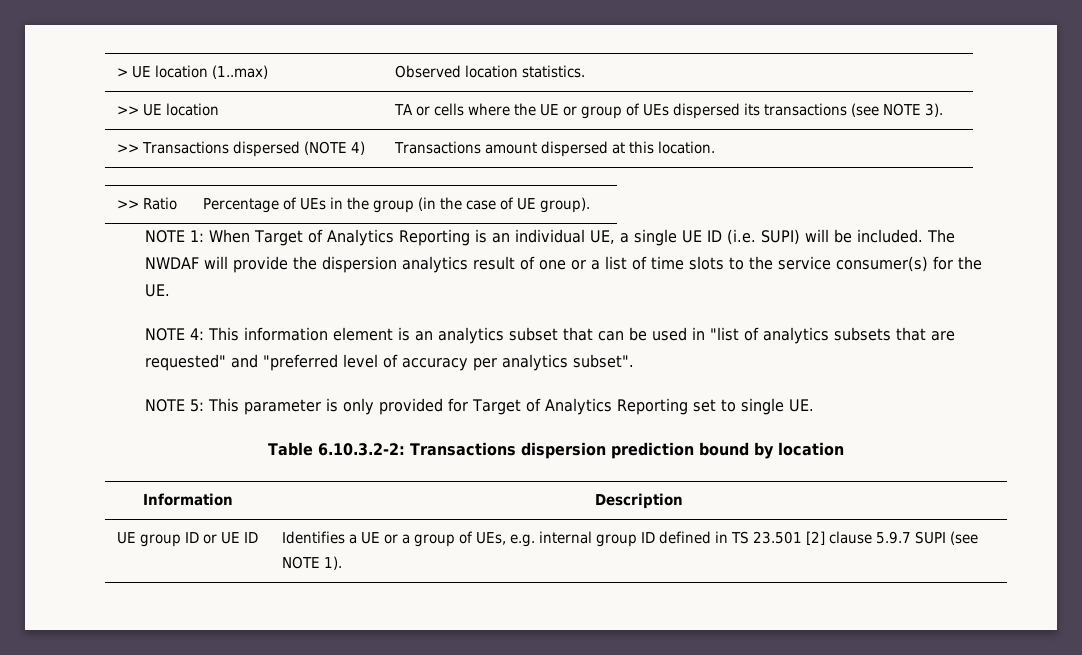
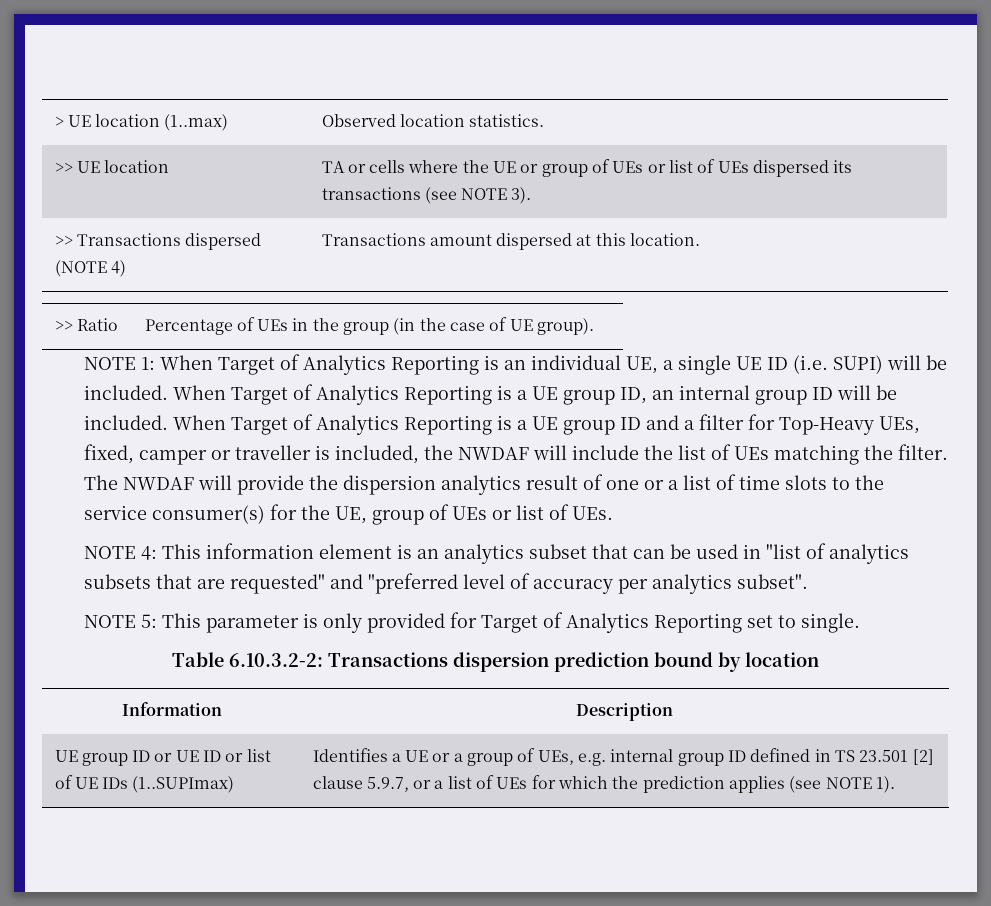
(670, 110) none -> [647,159,749,173] or list of UEs
(923, 236) none -> [173,384,898,405] [84,414,921,435] [84,444,949,465] When Target of Analytics Reporting is a UE group ID, an internal group ID will be included. When Target of Analytics Reporting is a UE group ID and a filter for Top-Heavy UEs, fixed, camper or traveller is included, the NWDAF will include the list of UEs matching the filter.
[144,284,170,297] UE. -> [335,504,614,525] UE, group of UEs or list of UEs.
[740,398,814,415] single UE. -> [801,613,861,633] single.
(259, 537) none -> [225,749,271,762] [54,775,235,793] or list of UE IDs (1..SUPImax)
[876,531,947,544] 5.9.7 SUPI -> [366,775,786,793] 5.9.7, or a list of UEs for which the prediction applies

